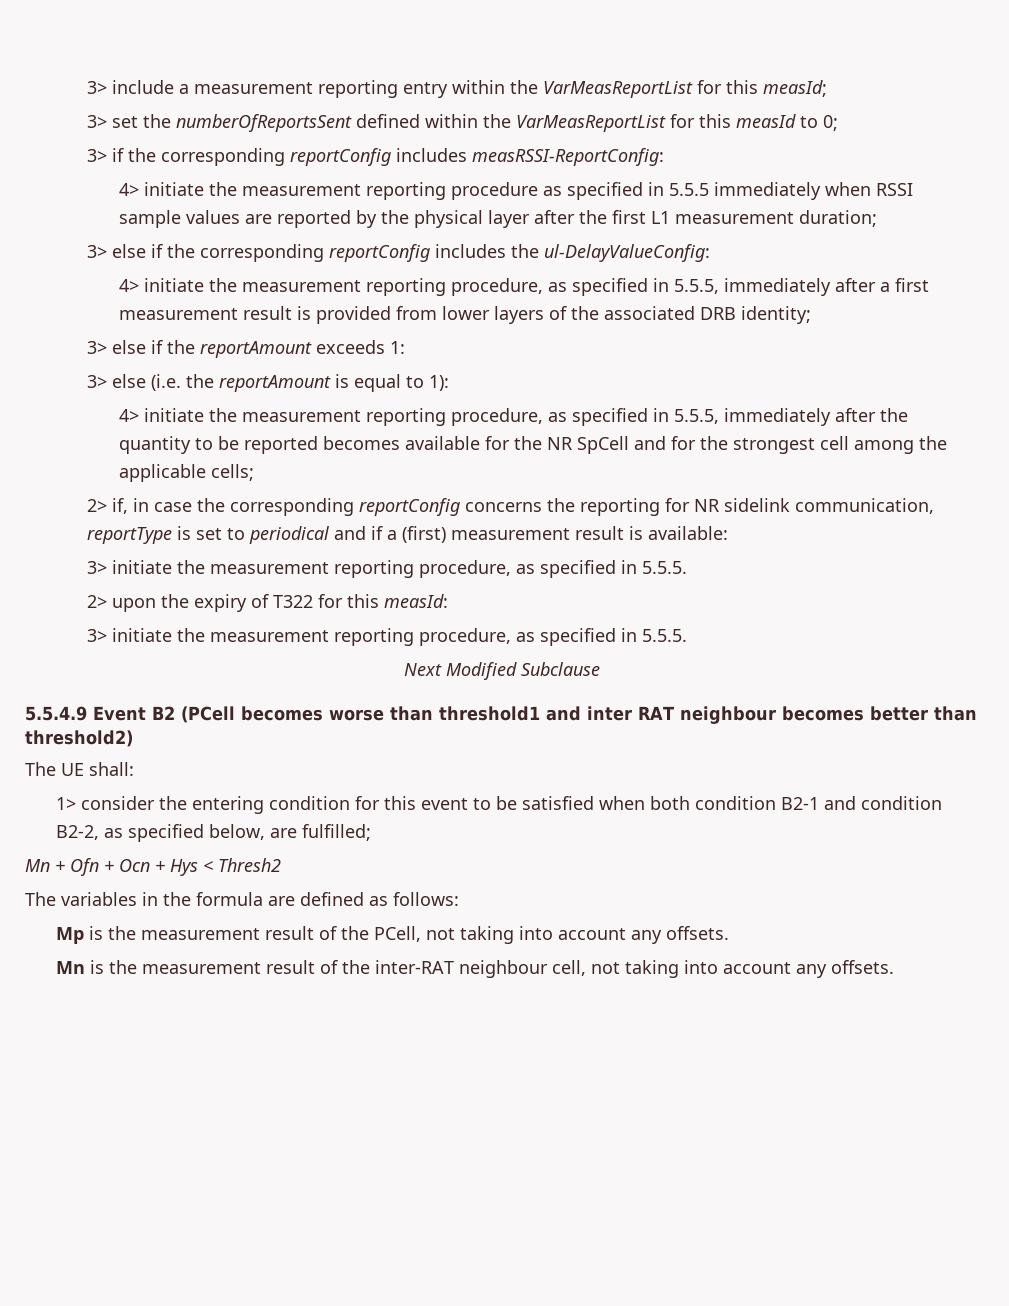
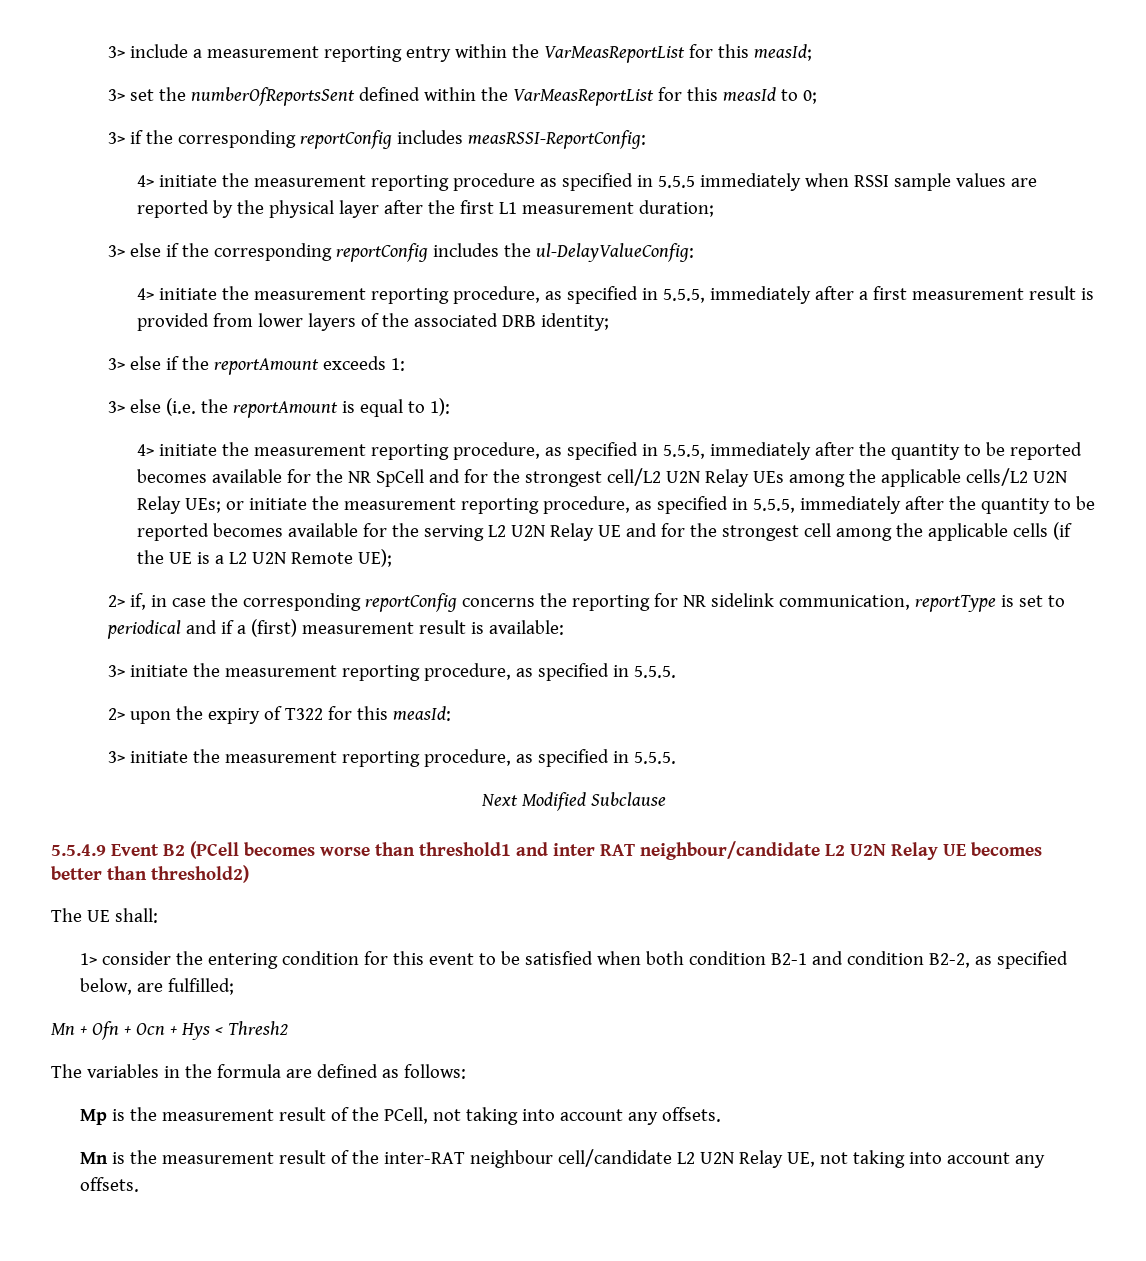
[819,436,947,454] [118,464,254,482] cell among the applicable cells; -> [607,468,1068,487] [137,496,1096,514] [137,522,1073,541] [137,549,393,567] cell/L2 U2N Relay UEs among the applicable cells/L2 U2N Relay UEs; or initiate the measurement reporting procedure, as specified in 5.5.5, immediately after the quantity to be reported becomes available for the serving L2 U2N Relay UE and for the strongest cell among the applicable cells (if the UE is a L2 U2N Remote UE);
[679,706,776,724] neighbour -> [640,841,966,860] neighbour/candidate L2 U2N Relay UE
[552,960,587,976] cell, -> [557,1149,815,1168] cell/candidate L2 U2N Relay UE,

